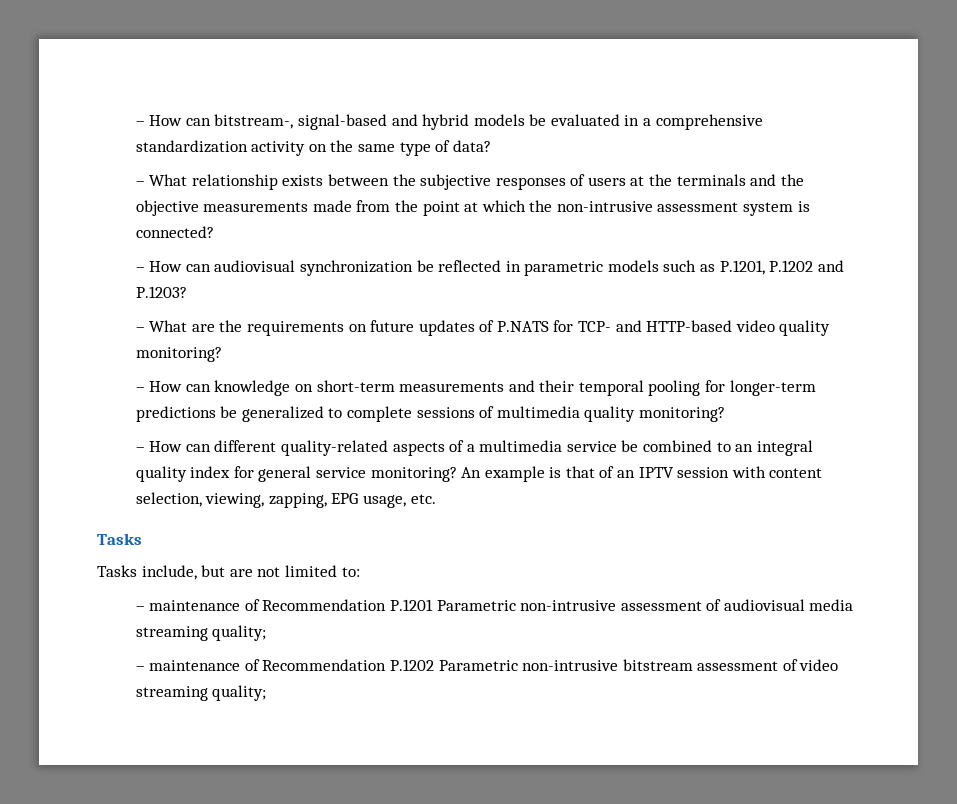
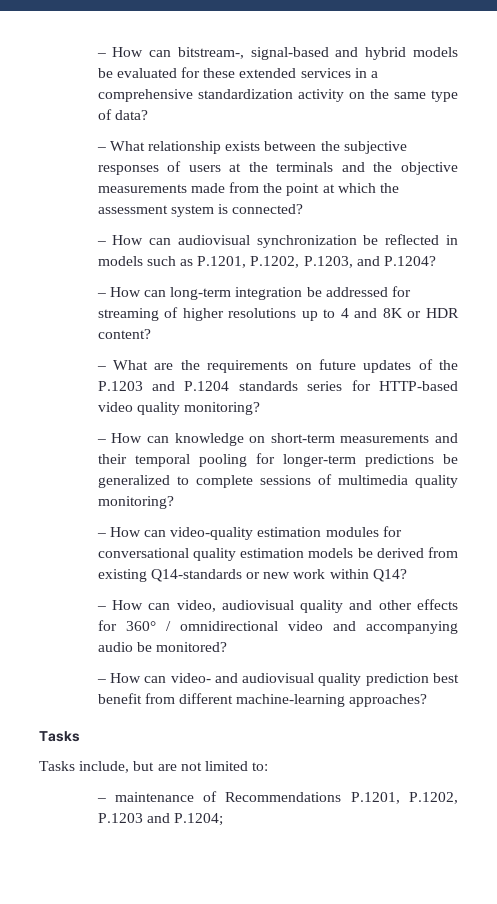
(620, 120) none -> [181,67,351,78] for these extended services
[556,201,653,212] non-intrusive -> (399, 188) none
[524,261,604,276] parametric -> (458, 240) none
[769,260,844,272] [135,286,187,298] P.1202 and P.1203? -> [250,256,436,268] [96,286,411,300] [97,307,460,321] [97,329,151,339] P.1202, P.1203, and P.1204? // – How can long-term integration be addressed for streaming of higher resolutions up to 4 and 8K or HDR content?
[496,320,642,332] P.NATS for TCP- and -> [438,360,458,370] [97,380,371,391] the P.1203 and P.1204 standards series for
[214,440,813,456] [135,466,823,482] [135,492,436,508] different quality-related aspects of a multimedia service be combined to an integral quality index for general service monitoring? An example is that of an IPTV session with content selection, viewing, zapping, EPG usage, etc. -> [170,526,402,540] [97,547,458,561] [97,569,407,582] [96,599,458,613] [97,620,458,634] [97,642,228,652] [96,673,459,686] [97,693,428,707] video-quality estimation modules for conversational quality estimation models be derived from existing Q14-standards or new work within Q14? // – How can video, audiovisual quality and other effects for 360° / omnidirectional video and accompanying audio be monitored? // – How can video- and audiovisual quality prediction best benefit from different machine-learning approaches?
[262,599,854,611] [135,625,267,641] [135,659,839,671] [135,685,267,701] Recommendation P.1201 Parametric non-intrusive assessment of audiovisual media streaming quality; // – maintenance of Recommendation P.1202 Parametric non-intrusive bitstream assessment of video streaming quality; -> [225,792,459,804] [97,813,224,826] Recommendations P.1201, P.1202, P.1203 and P.1204;

